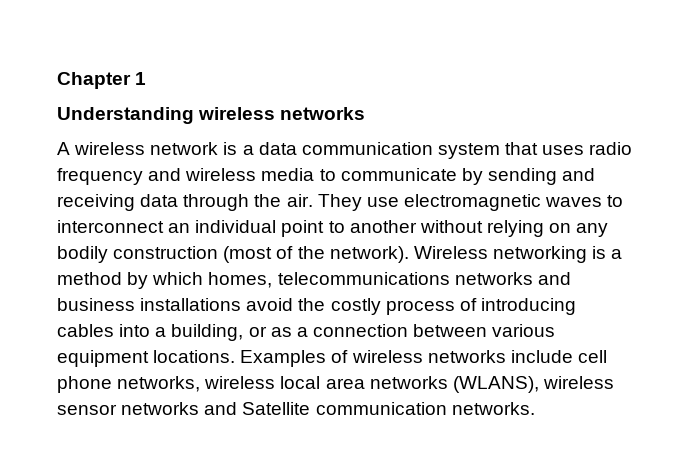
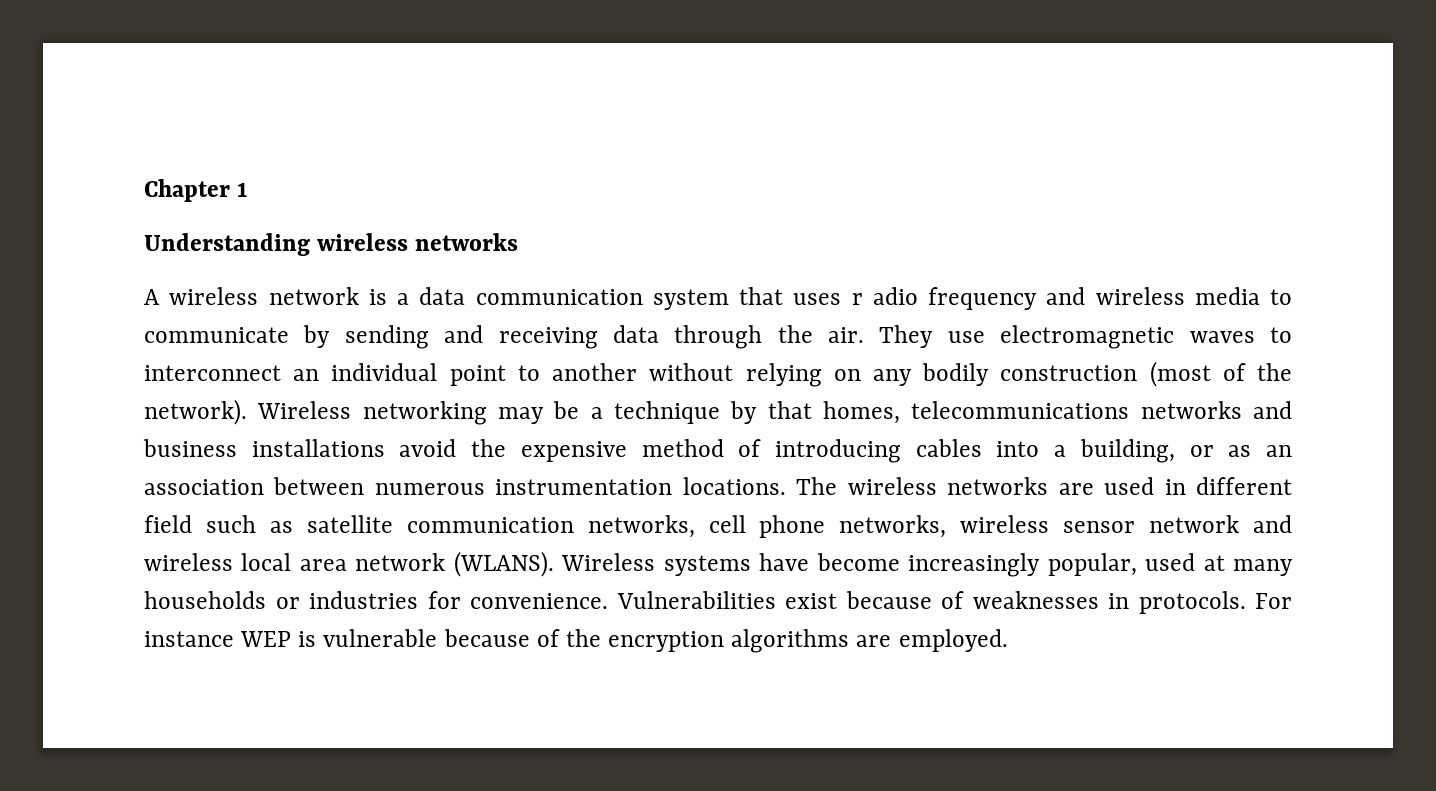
[589,142,633,155] radio -> [851,287,918,305] r adio
[592,246,623,259] [57,272,204,289] is a method by which -> [497,401,812,424] may be a technique by that
[330,298,455,315] costly process -> [520,439,724,462] expensive method
[296,324,556,337] [57,350,607,367] [57,376,614,393] [57,402,535,415] a connection between various equipment locations. Examples of wireless networks include cell phone networks, wireless local area networks (WLANS), wireless sensor networks and Satellite communication networks. -> [1266,445,1292,457] [144,477,1293,495] [144,515,1292,538] [144,551,1293,577] [144,591,1292,614] [144,629,1008,653] an association between numerous instrumentation locations. The wireless networks are used in different field such as satellite communication networks, cell phone networks, wireless sensor network and wireless local area network (WLANS). Wireless systems have become increasingly popular, used at many households or industries for convenience. Vulnerabilities exist because of weaknesses in protocols. For instance WEP is vulnerable because of the encryption algorithms are employed.

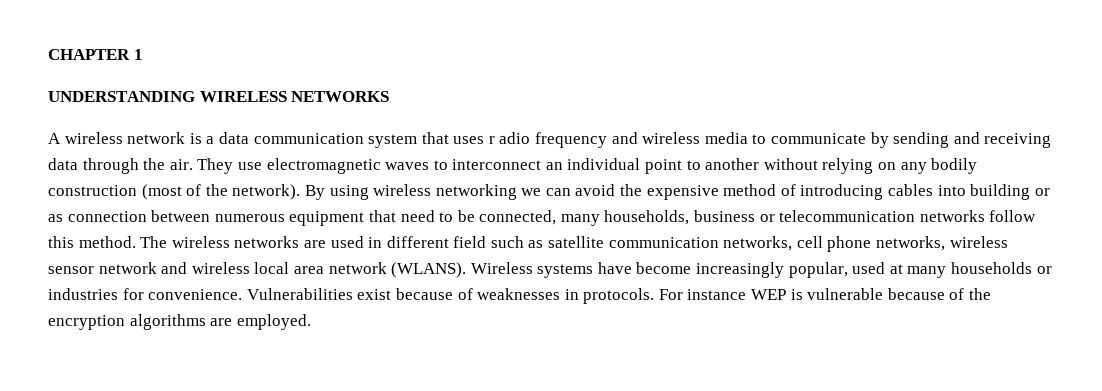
[144,179,230,202] Chapter -> [48,49,130,60] CHAPTER
[144,233,519,256] Understanding wireless networks -> [48,91,390,102] UNDERSTANDING WIRELESS NETWORKS
[257,401,1292,425] [143,439,385,457] Wireless networking may be a technique by that homes, telecommunications networks and business installations -> [304,184,571,200] By using wireless networking we can
[1054,439,1292,463] [144,477,786,495] a building, or as an association between numerous instrumentation locations. -> [970,184,1050,200] [48,210,1037,226] [48,236,136,248] building or as connection between numerous equipment that need to be connected, many households, business or telecommunication networks follow this method.

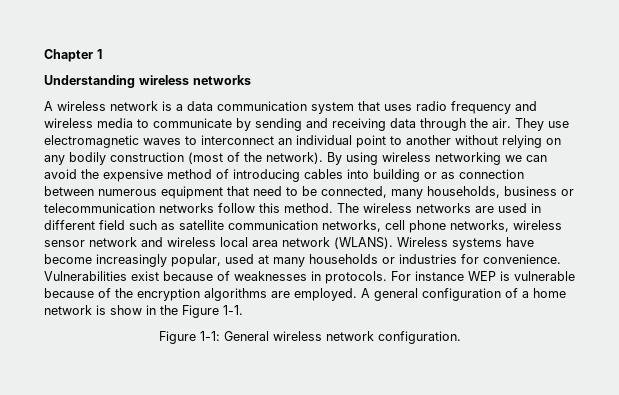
[48,49,130,60] CHAPTER -> [44,49,93,62] Chapter
[48,91,390,102] UNDERSTANDING WIRELESS NETWORKS -> [44,75,251,88] Understanding wireless networks
[488,132,531,144] r adio -> [416,101,447,111] radio
(311, 322) none -> [361,288,566,301] [44,305,243,318] [158,331,461,344] A general configuration of a home network is show in the Figure 1-1. // Figure 1-1: General wireless network configuration.

